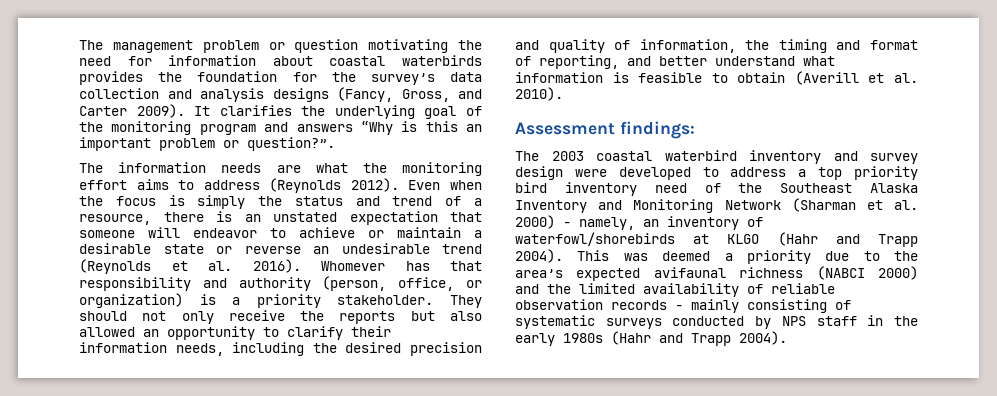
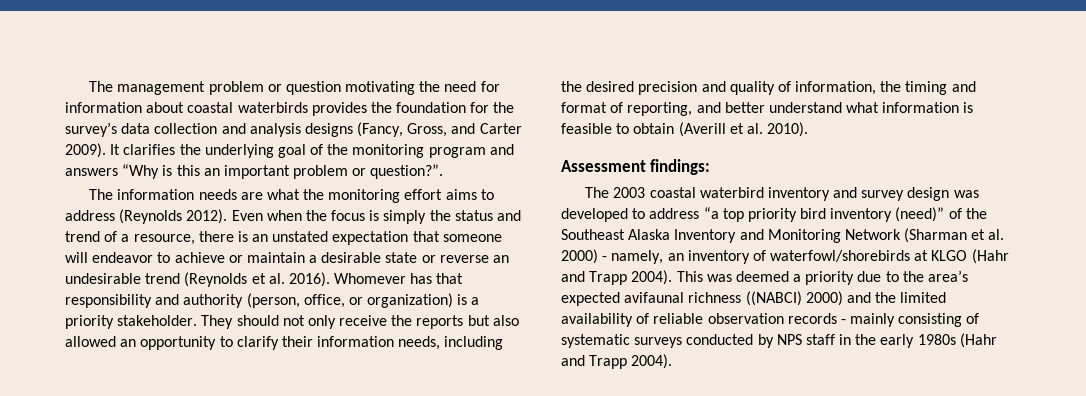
[574,169,607,177] were -> [953,190,979,198] was
[798,169,807,177] a -> [703,207,719,219] “a
[654,183,687,193] need -> [895,207,945,222] (need)”
[816,266,865,280] (NABCI -> [745,291,802,306] ((NABCI)

